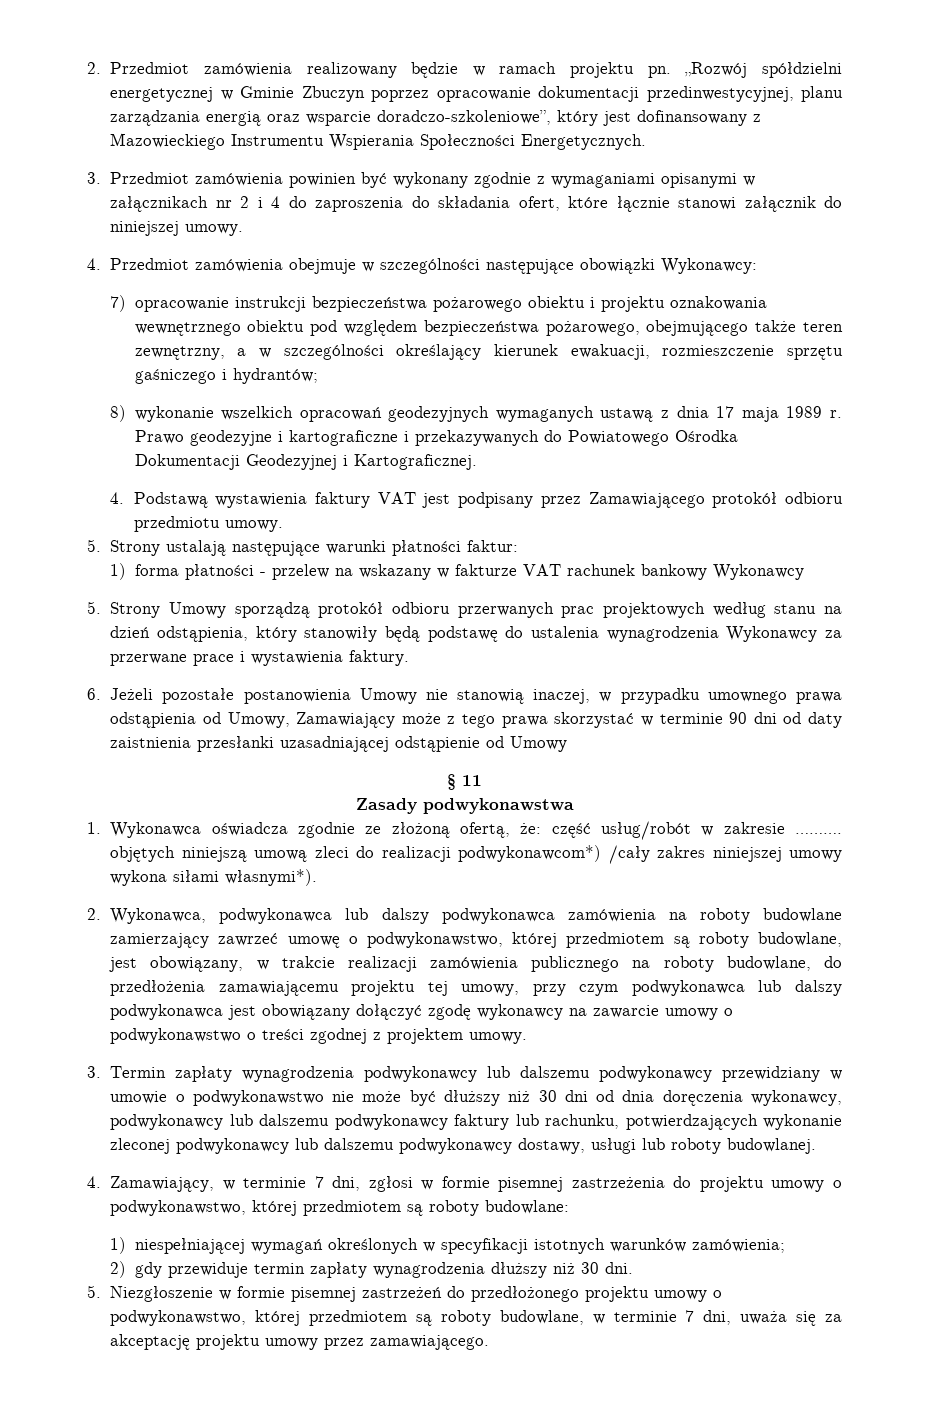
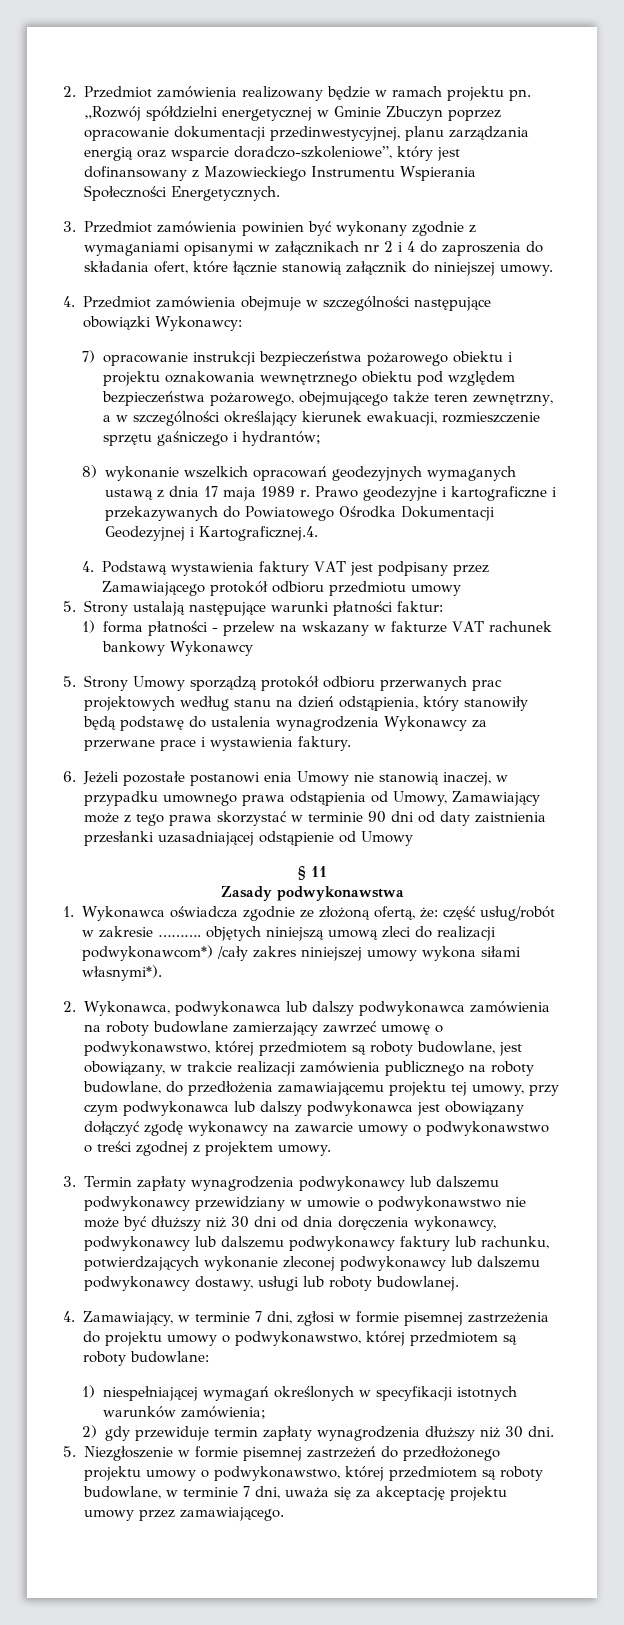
[678,197,737,210] stanowi -> [281,262,342,275] stanowią
[353,454,477,470] Kartograficznej. -> [198,526,318,541] Kartograficznej.4.
[224,520,283,532] umowy. -> [410,585,461,596] umowy
[243,689,351,704] postanowienia -> [189,772,292,786] postanowi enia

